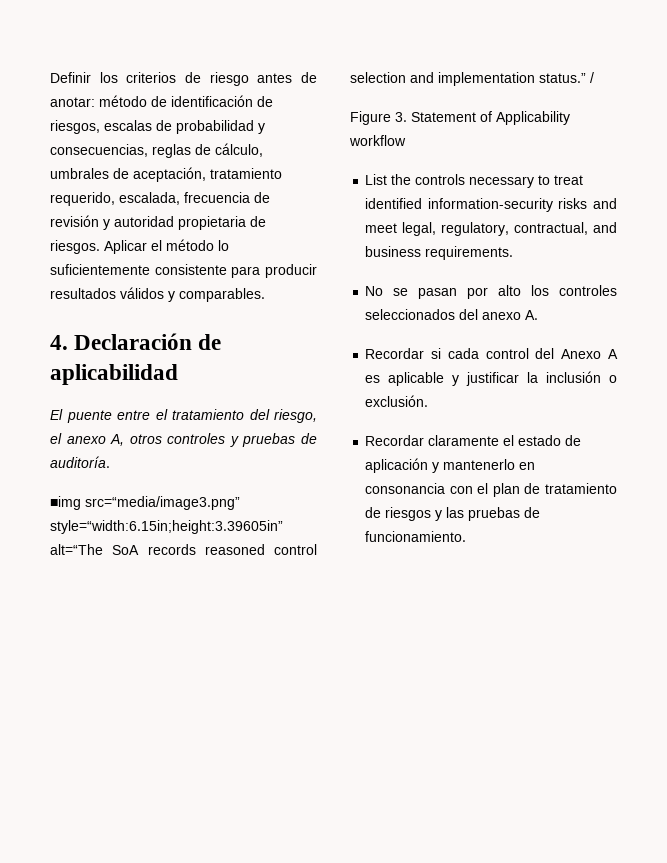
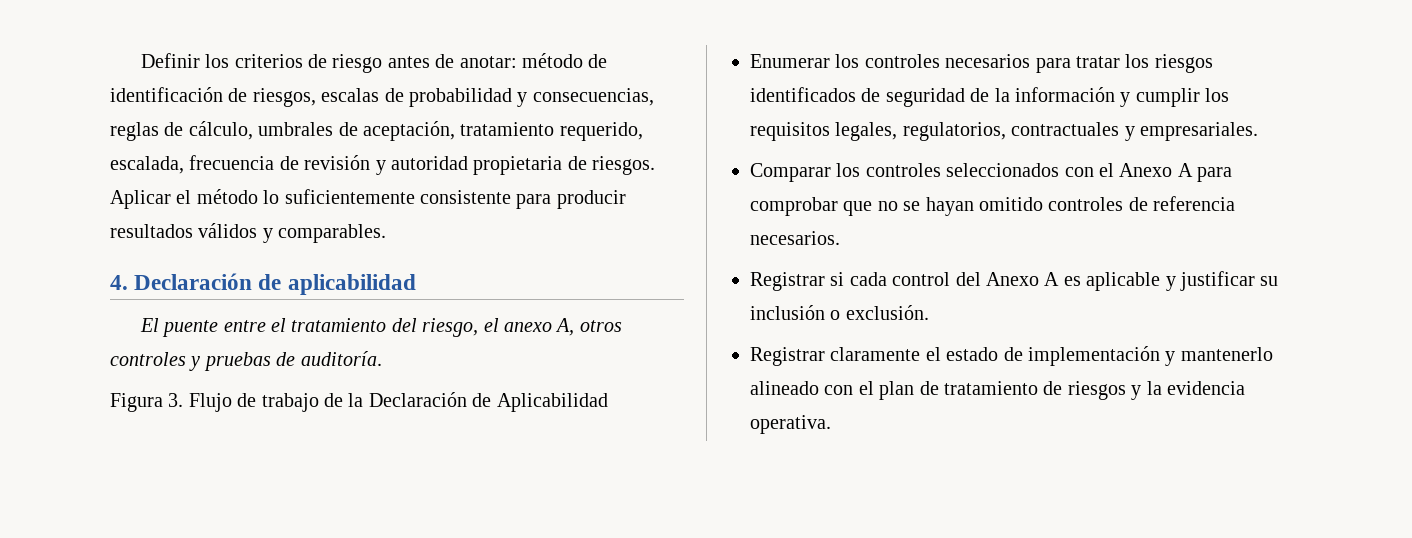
[50,496,240,510] [50,520,283,534] [50,544,317,555] [350,72,594,86] [350,111,570,125] [349,135,406,146] [365,174,584,188] [365,198,617,212] [365,222,617,236] [365,246,514,260] [365,285,617,299] [365,309,539,320] [365,348,425,359] ■img src=“media/image3.png” style=“width:6.15in;height:3.39605in” alt=“The SoA records reasoned control selection and implementation status.” / // Figure 3. Statement of Applicability workflow // List the controls necessary to treat identified information-security risks and meet legal, regulatory, contractual, and business requirements. // No se pasan por alto los controles seleccionados del anexo A. // Recordar -> [110,392,608,412] [750,54,1213,73] [750,87,1230,107] [750,122,1258,141] [750,163,1233,182] [750,196,1236,216] [750,231,840,245] [750,272,825,291] Figura 3. Flujo de trabajo de la Declaración de Aplicabilidad // Enumerar los controles necesarios para tratar los riesgos identificados de seguridad de la información y cumplir los requisitos legales, regulatorios, contractuales y empresariales. // Comparar los controles seleccionados con el Anexo A para comprobar que no se hayan omitido controles de referencia necesarios. // Registrar
[527,372,539,383] la -> [1260,276,1279,286] su
[365,435,425,446] Recordar -> [750,347,825,366] Registrar
[365,458,429,473] aplicación -> [1028,346,1160,366] implementación
[519,462,536,470] [365,483,446,494] en consonancia -> [750,381,819,395] alineado
[446,507,541,521] [365,531,467,542] las pruebas de funcionamiento. -> [1146,381,1245,395] [750,415,831,434] la evidencia operativa.

